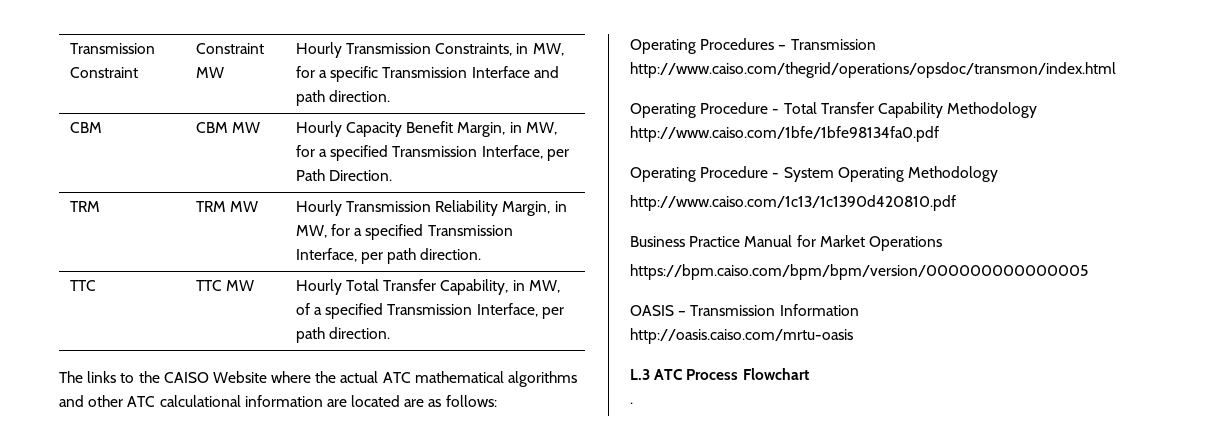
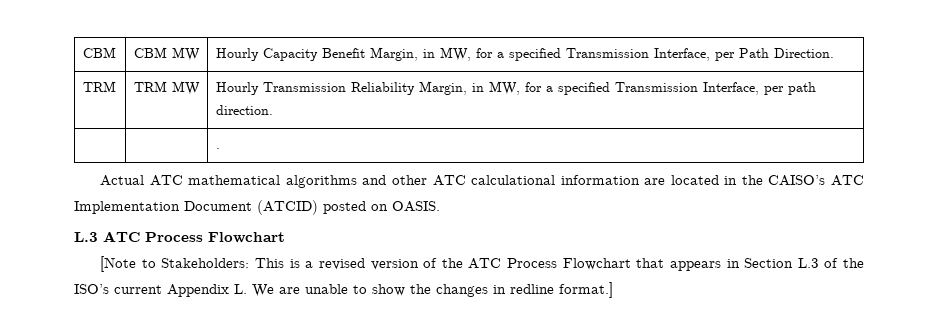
[69,43,155,54] [69,67,138,78] [195,43,264,54] [195,67,224,78] [295,42,564,58] [295,66,559,82] [295,90,391,106] Transmission Constraint | Constraint MW | Hourly Transmission Constraints, in MW, for a specific Transmission Interface and path direction. // -> (82, 52) none
[69,280,96,291] [195,280,255,291] [295,279,560,295] [295,303,564,319] [295,327,391,343] [59,371,379,383] TTC | TTC MW | Hourly Total Transfer Capability, in MW, of a specified Transmission Interface, per path direction. // The links to the CAISO Website where the actual -> [215,148,220,149] [100,175,145,186] | | . // Actual
[404,395,497,407] [630,38,876,54] [630,62,1116,78] [630,102,1038,118] [630,126,939,142] [630,166,998,182] [630,195,956,211] [630,235,942,251] [630,264,1088,280] [630,304,859,316] [630,328,853,344] [630,368,809,380] [630,402,633,404] are as follows: // Operating Procedures – Transmission http://www.caiso.com/thegrid/operations/opsdoc/transmon/index.html // Operating Procedure - Total Transfer Capability Methodology http://www.caiso.com/1bfe/1bfe98134fa0.pdf // Operating Procedure - System Operating Methodology // http://www.caiso.com/1c13/1c1390d420810.pdf // Business Practice Manual for Market Operations // https://bpm.caiso.com/bpm/bpm/version/000000000000005 // OASIS – Transmission Information // http://oasis.caiso.com/mrtu-oasis // L.3 ATC Process Flowchart // . -> [724,175,865,186] [74,200,440,215] [74,231,285,243] [100,256,864,272] [74,282,613,298] in the CAISO’s ATC Implementation Document (ATCID) posted on OASIS. // L.3 ATC Process Flowchart // [Note to Stakeholders: This is a revised version of the ATC Process Flowchart that appears in Section L.3 of the ISO’s current Appendix L. We are unable to show the changes in redline format.]

